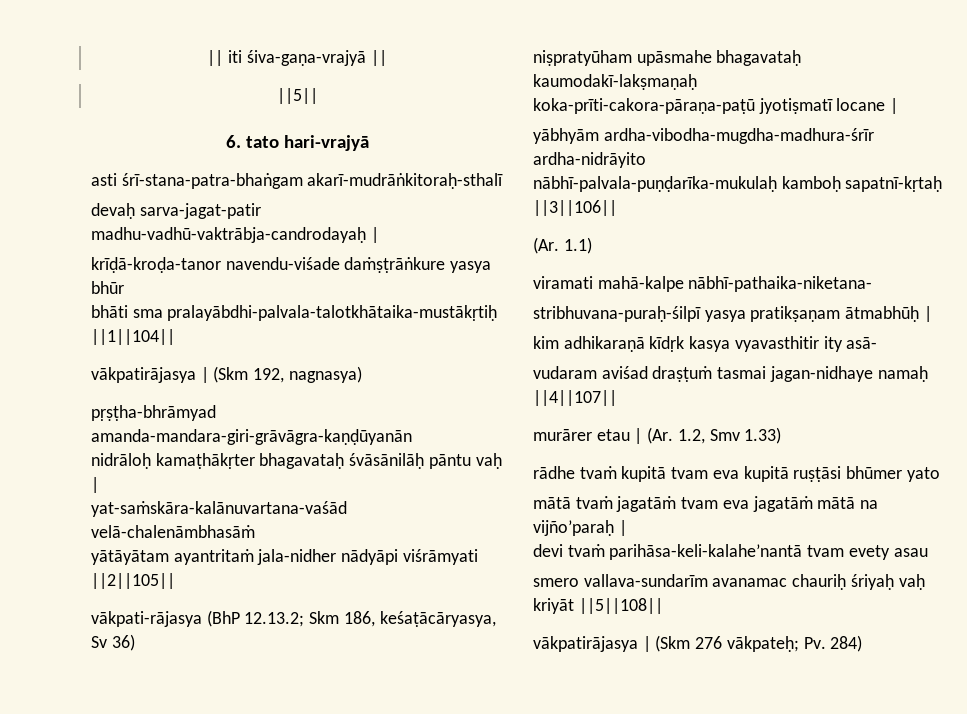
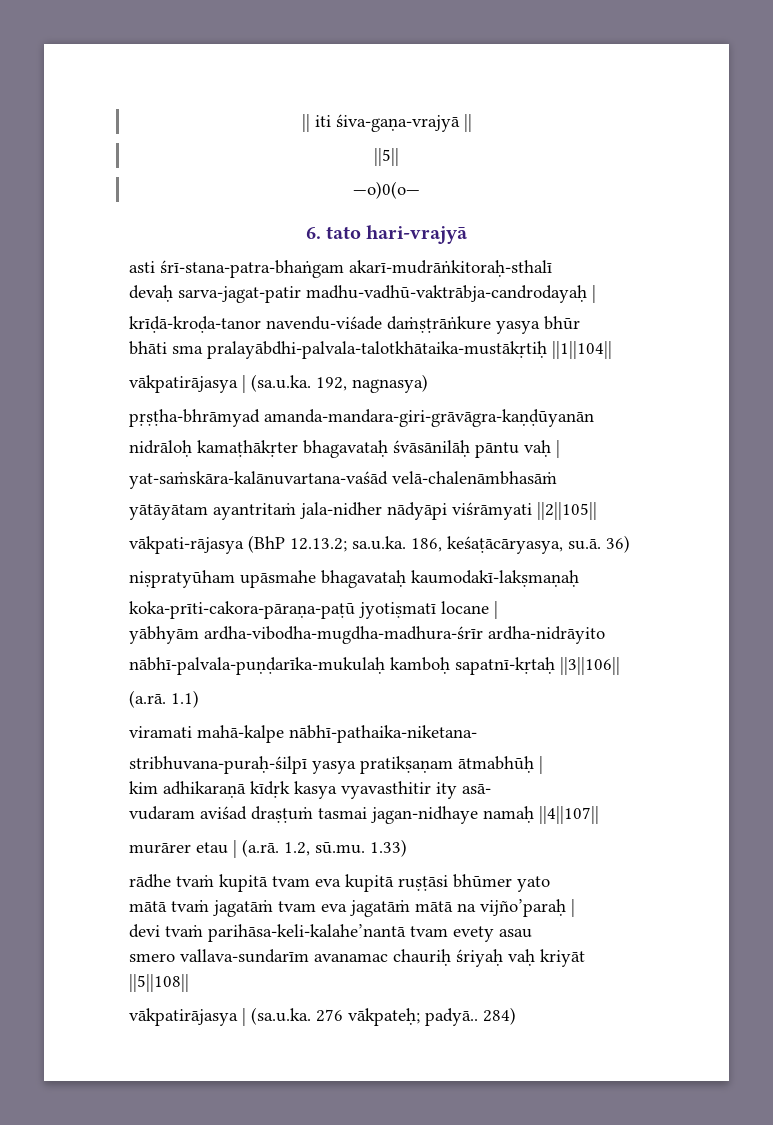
(318, 96) none -> [353,181,420,199] // —o)0(o—
[213,366,249,383] (Skm -> [251,374,311,392] (sa.u.ka.
[309,611,340,624] Skm -> [352,536,406,550] sa.u.ka.
[91,636,107,648] Sv -> [568,539,601,550] su.ā.
[533,237,559,254] (Ar. -> [129,690,166,708] (a.rā.
[647,427,740,444] (Ar. 1.2, Smv -> [242,839,365,857] (a.rā. 1.2, sū.mu.
[655,635,691,652] (Skm -> [251,1007,311,1025] (sa.u.ka.
[803,637,826,649] Pv. -> [425,1008,478,1026] padyā..

